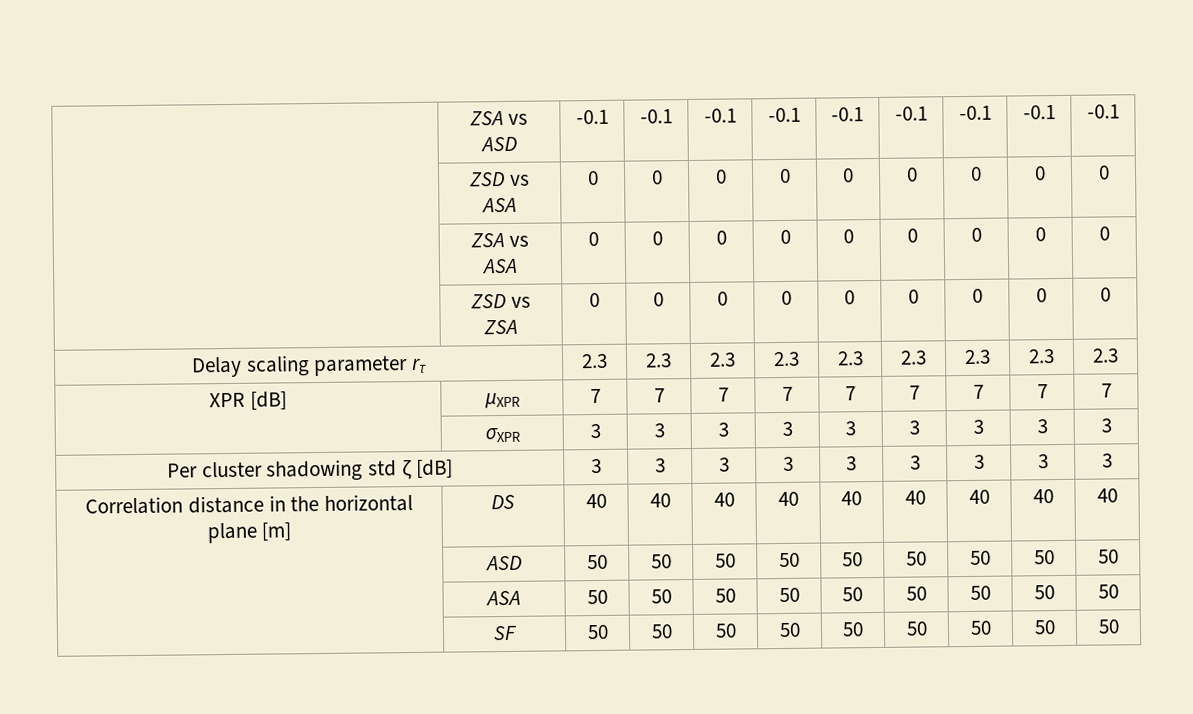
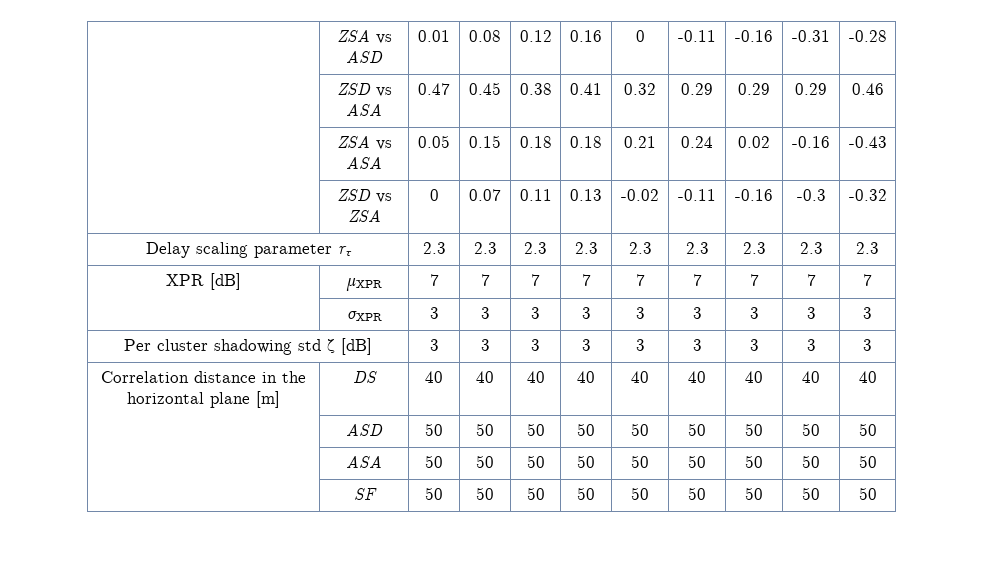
[575,109,609,125] [639,109,673,124] [703,108,737,123] [767,107,801,123] [831,107,864,122] [894,106,928,121] [958,105,992,121] [1022,105,1056,120] [1086,104,1120,119] [468,171,530,187] [481,197,517,213] [586,170,599,186] [650,170,663,185] [714,169,727,184] [778,168,791,184] [842,168,854,183] [905,167,918,182] [969,166,982,181] [1033,166,1046,181] [1097,165,1110,180] [469,232,530,248] [481,258,518,274] [587,231,599,247] [651,231,663,246] [715,230,727,245] [779,229,791,245] [843,229,854,244] [906,228,918,243] [970,227,982,242] [1034,227,1046,242] [1098,226,1110,241] [470,293,531,309] [483,319,518,335] [588,292,600,308] [652,292,664,307] [716,291,728,306] [780,290,792,306] [844,290,855,305] [907,289,919,304] [971,288,983,303] [1035,288,1047,303] [1099,287,1111,302] -0.1 | -0.1 | -0.1 | -0.1 | -0.1 | -0.1 | -0.1 | -0.1 | -0.1 // | ZSD vs ASA | 0 | 0 | 0 | 0 | 0 | 0 | 0 | 0 | 0 // | ZSA vs ASA | 0 | 0 | 0 | 0 | 0 | 0 | 0 | 0 | 0 // | ZSD vs ZSA | 0 | 0 | 0 | 0 | 0 | 0 | 0 | 0 | 0 -> [418,30,450,42] [469,30,501,42] [519,30,552,42] [570,30,602,42] [635,30,645,42] [678,30,716,42] [735,30,773,42] [792,30,830,42] [848,30,887,42] [336,83,392,97] [346,104,382,116] [418,83,450,95] [469,82,501,95] [519,83,552,95] [570,83,602,95] [624,83,656,95] [681,83,713,95] [738,83,770,95] [795,83,827,95] [851,83,884,95] [336,136,392,150] [346,157,382,169] [418,135,450,148] [469,135,501,148] [519,136,552,148] [570,136,602,148] [624,136,656,148] [681,136,713,148] [738,136,770,148] [792,136,830,148] [848,136,887,148] [336,189,392,203] [347,210,381,222] [429,189,439,201] [469,189,501,201] [519,189,552,201] [570,189,602,201] [621,189,659,201] [678,189,716,201] [735,189,773,201] [796,189,826,201] [848,189,887,201] 0.01 | 0.08 | 0.12 | 0.16 | 0 | -0.11 | -0.16 | -0.31 | -0.28 // | ZSD vs ASA | 0.47 | 0.45 | 0.38 | 0.41 | 0.32 | 0.29 | 0.29 | 0.29 | 0.46 // | ZSA vs ASA | 0.05 | 0.15 | 0.18 | 0.18 | 0.21 | 0.24 | 0.02 | -0.16 | -0.43 // | ZSD vs ZSA | 0 | 0.07 | 0.11 | 0.13 | -0.02 | -0.11 | -0.16 | -0.3 | -0.32

